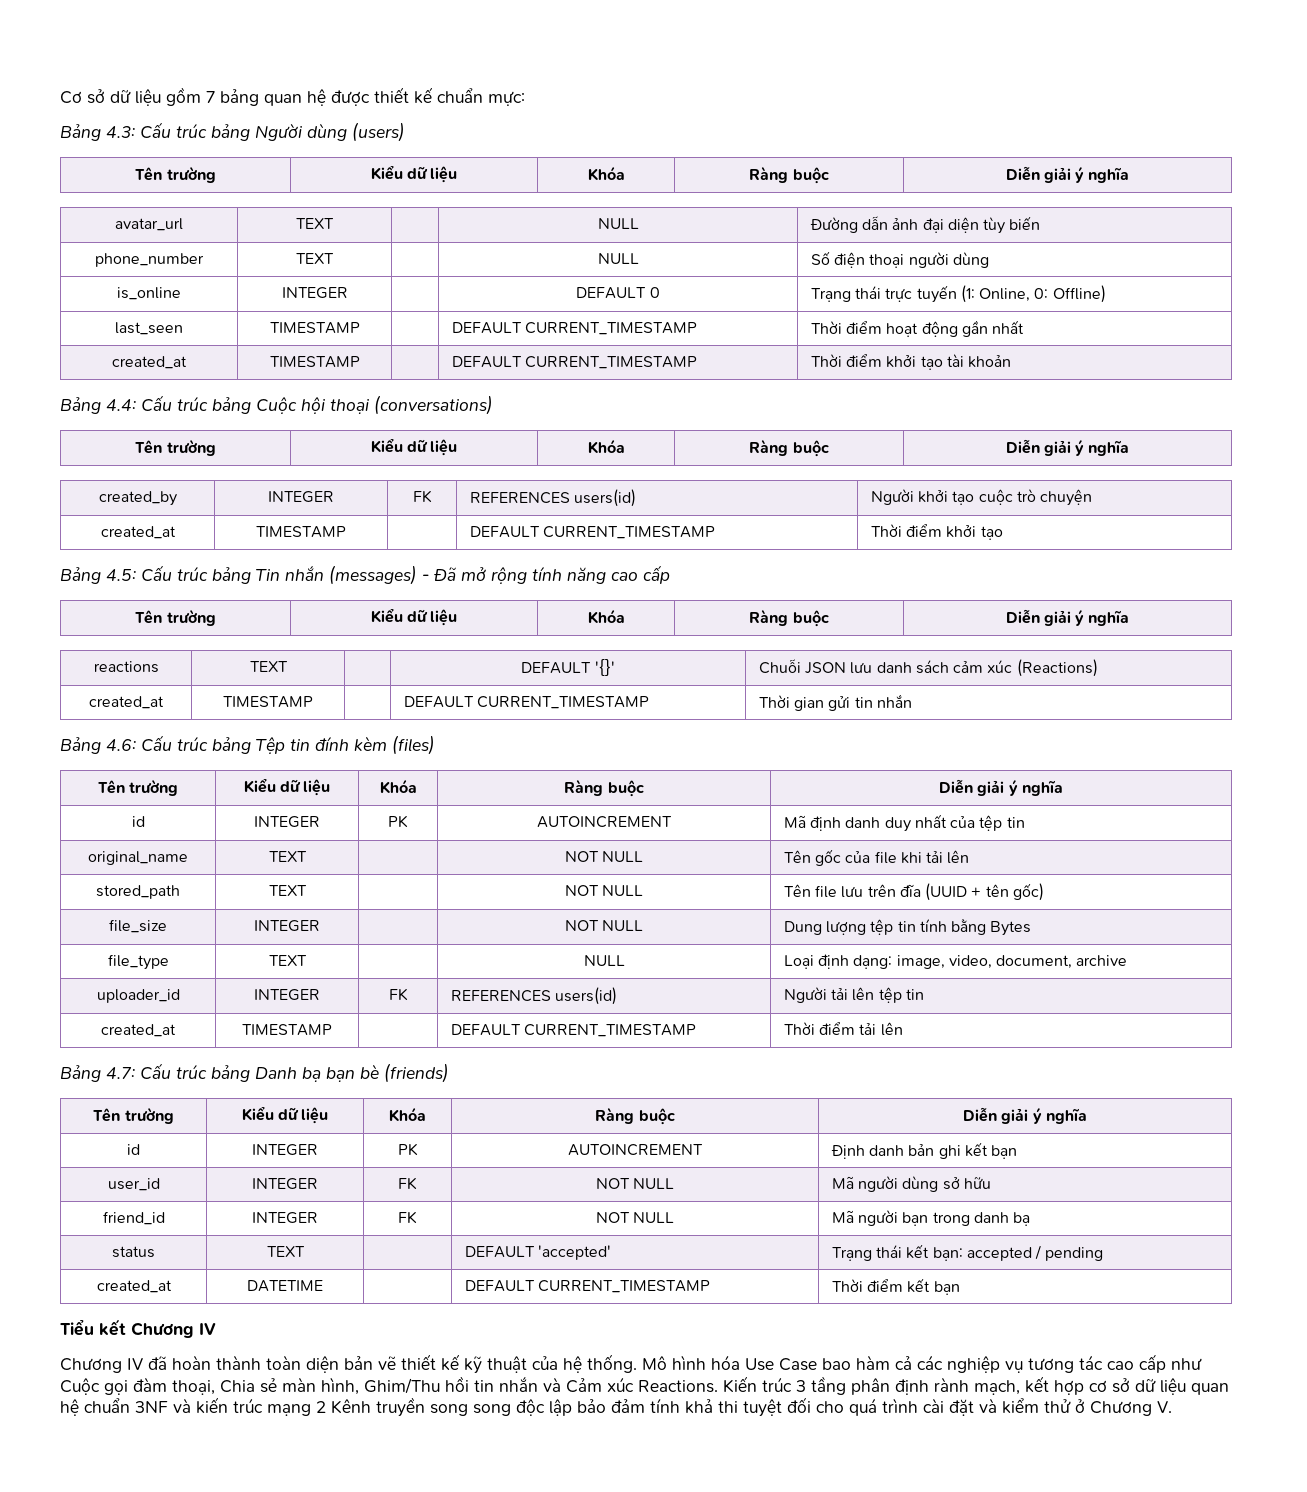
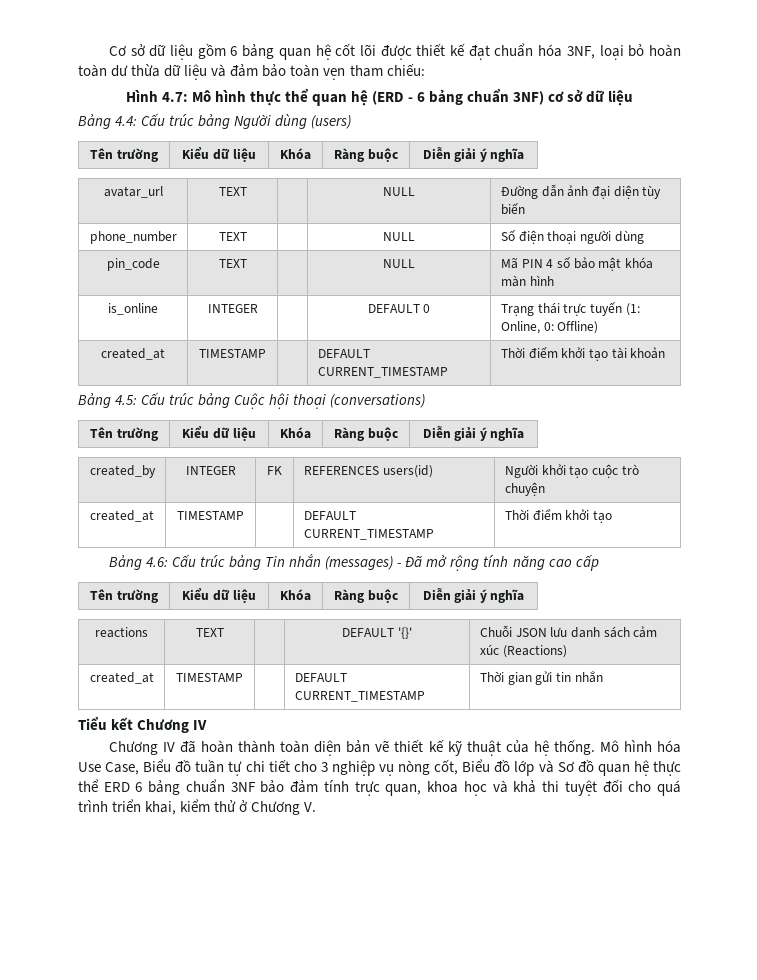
[206,91,215,103] 7 -> [230,46,238,56] 6
(326, 97) none -> [335,43,376,56] cốt lõi
[437,88,525,106] [60,124,135,141] chuẩn mực: // Bảng 4.3: -> [468,43,681,60] [78,63,425,80] [125,88,634,106] [78,114,138,129] đạt chuẩn hóa 3NF, loại bỏ hoàn toàn dư thừa dữ liệu và đảm bảo toàn vẹn tham chiếu: // Hình 4.7: Mô hình thực thể quan hệ (ERD - 6 bảng chuẩn 3NF) cơ sở dữ liệu // Bảng 4.4:
(989, 260) none -> [106,258,160,271] [218,259,247,268] [383,259,415,268] [500,257,653,271] [500,275,554,287] // pin_code | TEXT | | NULL | Mã PIN 4 số bảo mật khóa màn hình
[115,322,183,335] [269,322,360,334] [451,322,697,335] [810,320,1025,337] // last_seen | TIMESTAMP | | DEFAULT CURRENT_TIMESTAMP | Thời điểm hoạt động gần nhất -> (599, 327) none
[106,399,136,411] 4.4: -> [115,395,138,405] 4.5:
[106,569,136,581] 4.5: -> [145,557,168,567] 4.6:
[60,735,435,755] [97,779,179,796] [243,779,331,796] [379,779,417,794] [564,779,645,797] [939,779,1063,796] [131,816,145,827] [253,816,320,828] [388,815,408,828] [537,816,672,828] [783,814,1025,832] [88,851,188,865] [268,851,307,862] [564,851,644,862] [783,849,970,866] [96,885,180,899] [268,885,307,896] [564,885,644,896] [783,883,1045,901] [109,919,167,933] [253,920,320,932] [564,920,644,931] [783,918,1032,936] [107,954,169,970] [268,955,307,966] [583,955,625,966] [783,954,1128,969] [96,989,180,1003] [253,989,320,1001] [388,988,408,1001] [450,987,617,1005] [783,987,924,1003] [101,1024,176,1037] [241,1024,332,1036] [450,1024,696,1037] [783,1022,903,1036] [60,1063,449,1083] [93,1107,174,1124] [241,1107,329,1124] [389,1107,426,1122] [595,1107,676,1125] [963,1107,1087,1124] [127,1144,140,1155] [251,1144,318,1156] [397,1143,418,1156] [568,1144,703,1156] [830,1142,1018,1159] [107,1178,160,1191] [251,1178,318,1190] [398,1177,417,1190] [595,1178,675,1189] [831,1176,991,1192] [102,1211,165,1225] [251,1212,318,1224] [398,1211,417,1224] [595,1212,675,1223] [831,1210,1031,1226] [112,1246,155,1258] [266,1246,305,1257] [464,1245,611,1260] [831,1244,1104,1261] [96,1280,172,1293] [246,1280,323,1292] [464,1280,710,1293] [831,1278,960,1295] // Bảng 4.6: Cấu trúc bảng Tệp tin đính kèm (files) // Tên trường | Kiểu dữ liệu | Khóa | Ràng buộc | Diễn giải ý nghĩa // id | INTEGER | PK | AUTOINCREMENT | Mã định danh duy nhất của tệp tin // original_name | TEXT | | NOT NULL | Tên gốc của file khi tải lên // stored_path | TEXT | | NOT NULL | Tên file lưu trên đĩa (UUID + tên gốc) // file_size | INTEGER | | NOT NULL | Dung lượng tệp tin tính bằng Bytes // file_type | TEXT | | NULL | Loại định dạng: image, video, document, archive // uploader_id | INTEGER | FK | REFERENCES users(id) | Người tải lên tệp tin // created_at | TIMESTAMP | | DEFAULT CURRENT_TIMESTAMP | Thời điểm tải lên // Bảng 4.7: Cấu trúc bảng Danh bạ bạn bè (friends) // Tên trường | Kiểu dữ liệu | Khóa | Ràng buộc | Diễn giải ý nghĩa // id | INTEGER | PK | AUTOINCREMENT | Định danh bản ghi kết bạn // user_id | INTEGER | FK | NOT NULL | Mã người dùng sở hữu // friend_id | INTEGER | FK | NOT NULL | Mã người bạn trong danh bạ // status | TEXT | | DEFAULT 'accepted' | Trạng thái kết bạn: accepted / pending // created_at | DATETIME | | DEFAULT CURRENT_TIMESTAMP | Thời điểm kết bạn -> (603, 676) none
[779,1354,1202,1373] [60,1376,1229,1395] [60,1397,680,1417] Case bao hàm cả các nghiệp vụ tương tác cao cấp như Cuộc gọi đàm thoại, Chia sẻ màn hình, Ghim/Thu hồi tin nhắn và Cảm xúc Reactions. Kiến trúc 3 tầng phân định rành mạch, kết hợp cơ sở dữ liệu quan hệ chuẩn 3NF và kiến trúc mạng 2 Kênh truyền song song độc lập bảo đảm tính -> [105,759,681,776] [78,779,508,796] Case, Biểu đồ tuần tự chi tiết cho 3 nghiệp vụ nòng cốt, Biểu đồ lớp và Sơ đồ quan hệ thực thể ERD 6 bảng chuẩn 3NF bảo đảm tính trực quan, khoa học và
[923,1398,997,1416] cài đặt và -> [112,799,177,815] triển khai,

